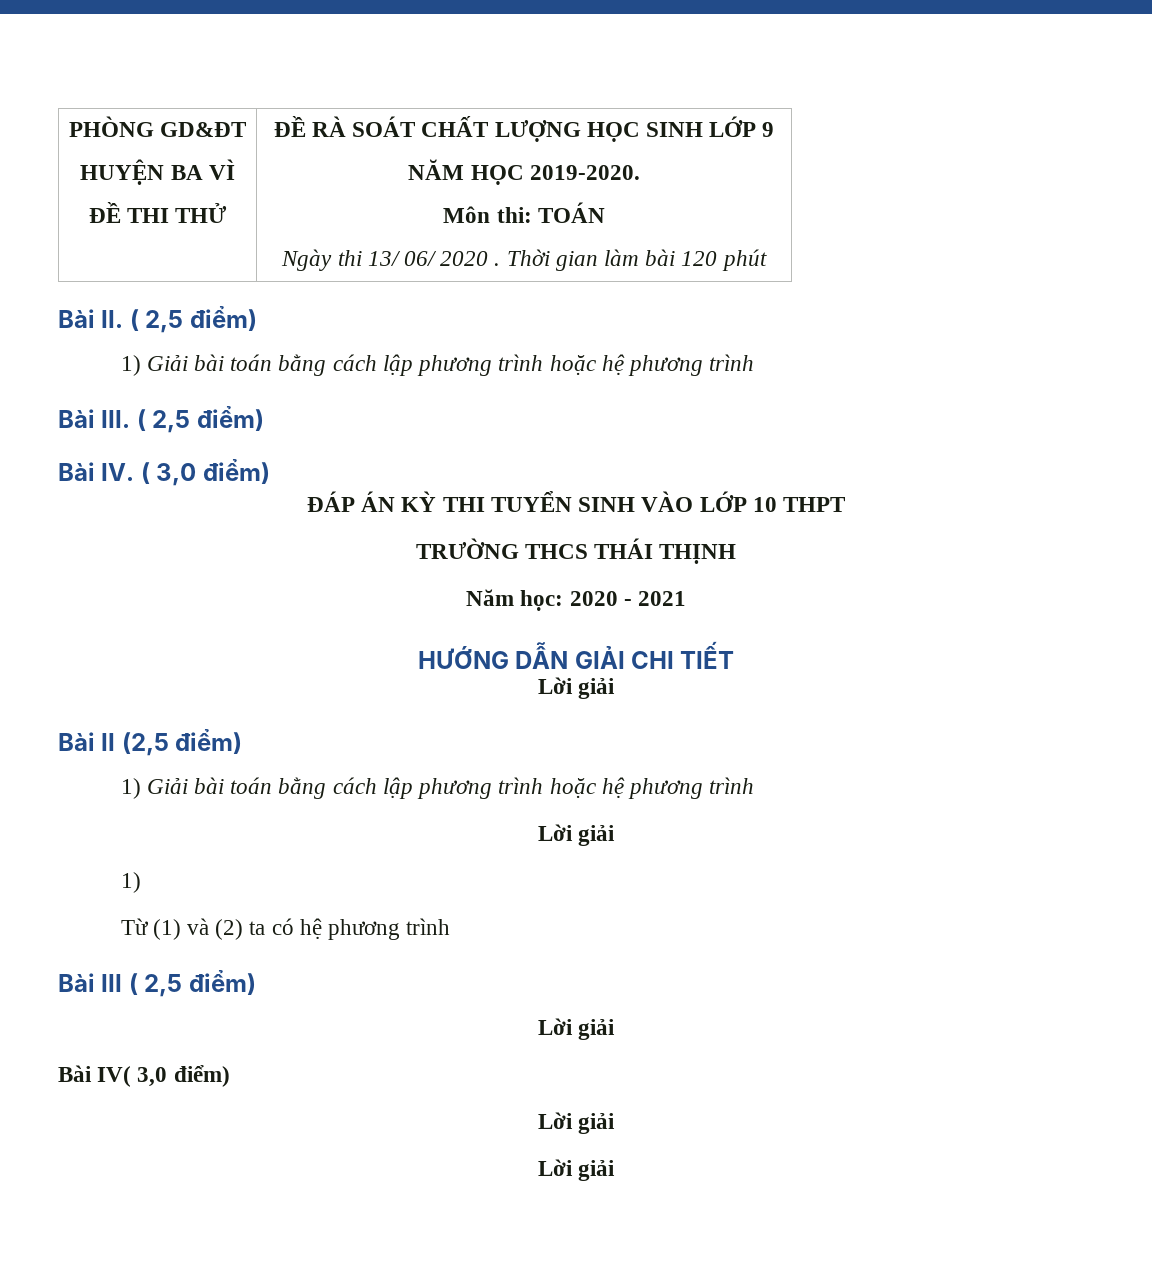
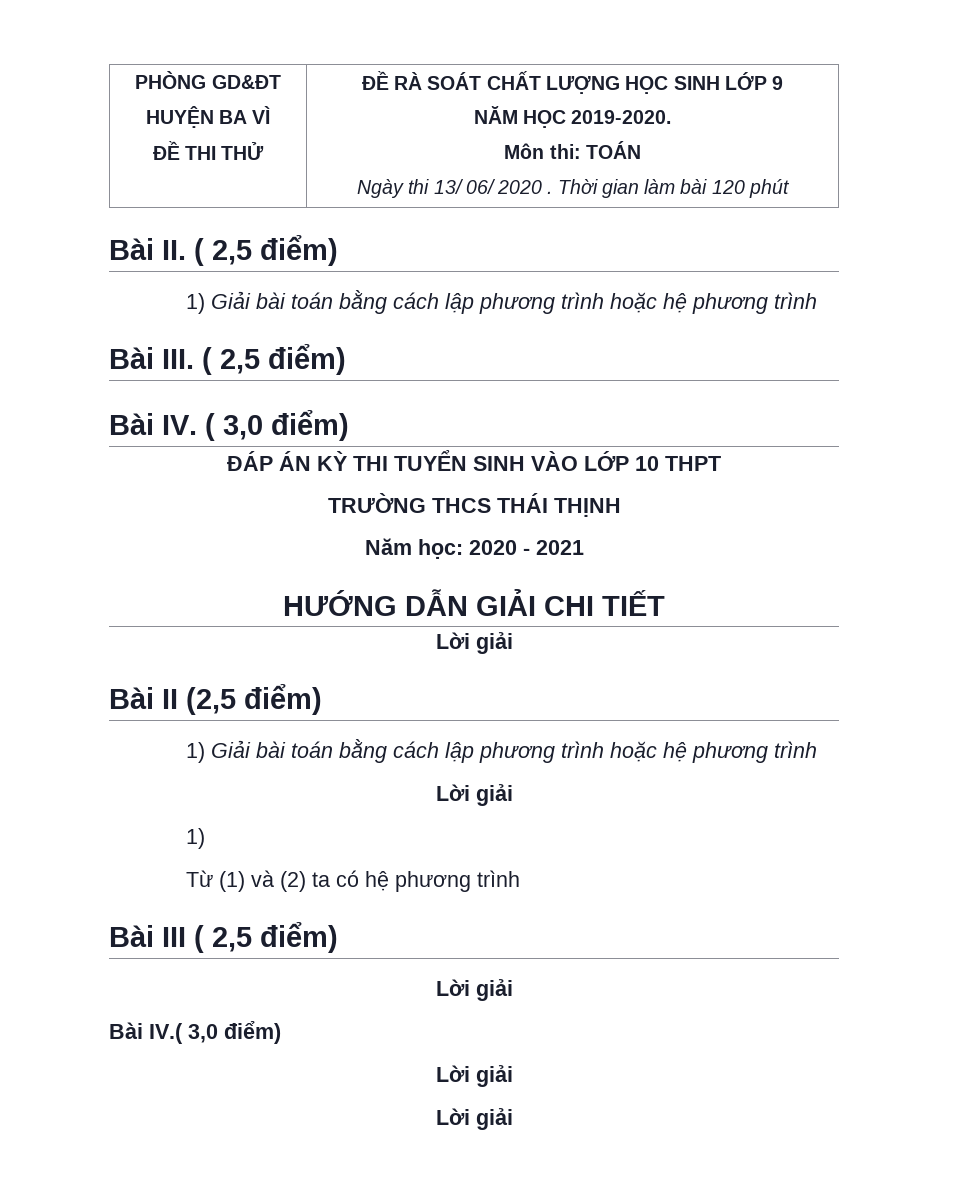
[97,1066,132,1087] IV( -> [149,1023,183,1044] IV.(

